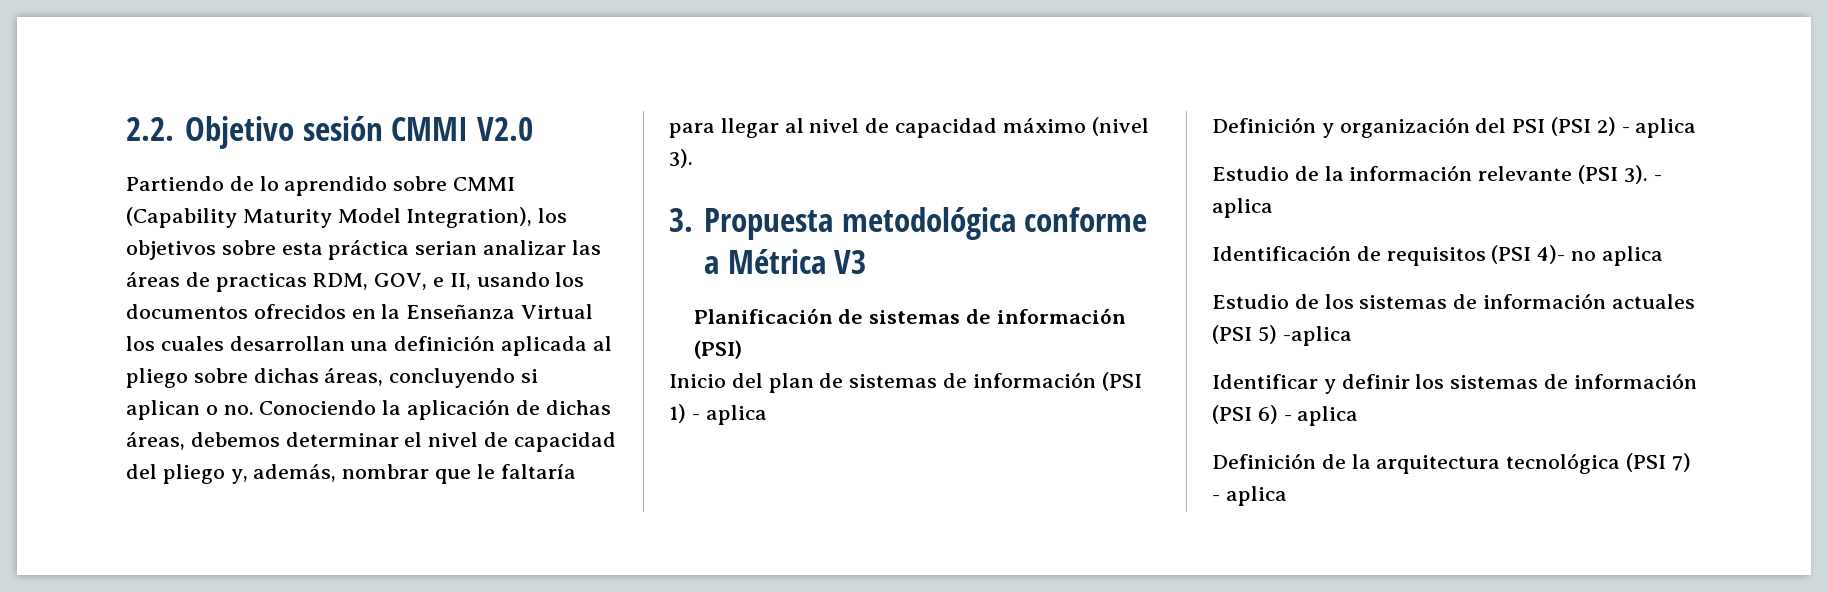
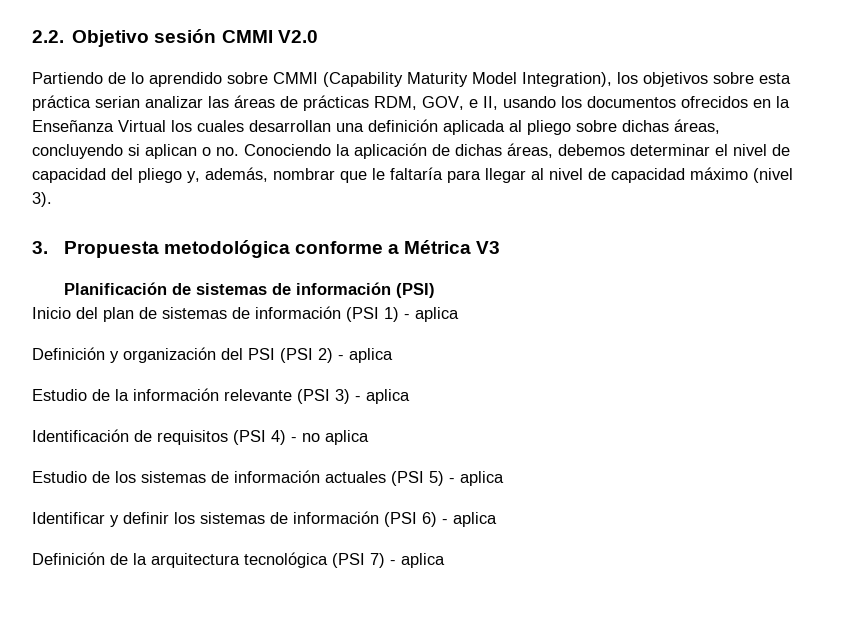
[215,273,307,292] practicas -> [303,95,369,111] prácticas
[1623,165,1648,184] 3). -> [335,389,350,404] 3)
[1537,245,1566,264] 4)- -> [271,430,297,445] 4) -
[1282,326,1352,346] -aplica -> [449,471,504,486] - aplica

